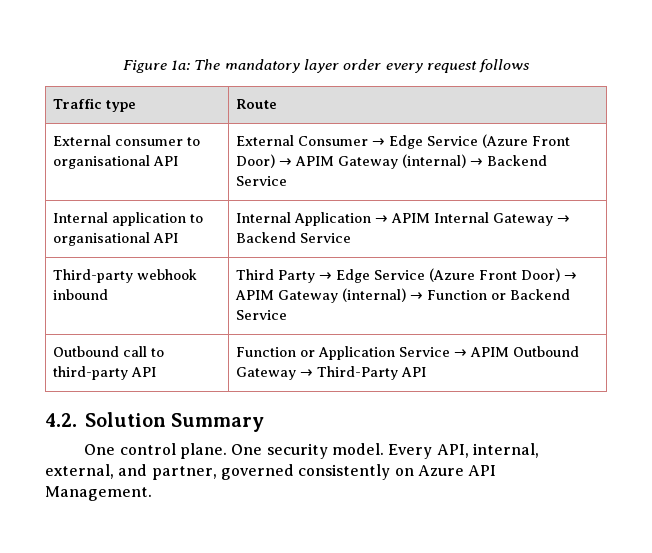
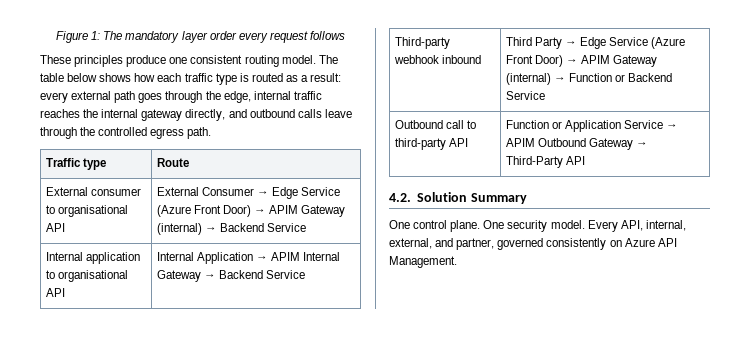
[171,60,191,70] 1a: -> [91,31,101,40] 1:
(531, 66) none -> [40,55,338,67] [40,73,342,85] [40,91,322,103] [40,109,352,121] [40,127,212,139] // These principles produce one consistent routing model. The table below shows how each traffic type is routed as a result: every external path goes through the edge, internal traffic reaches the internal gateway directly, and outbound calls leave through the controlled egress path.

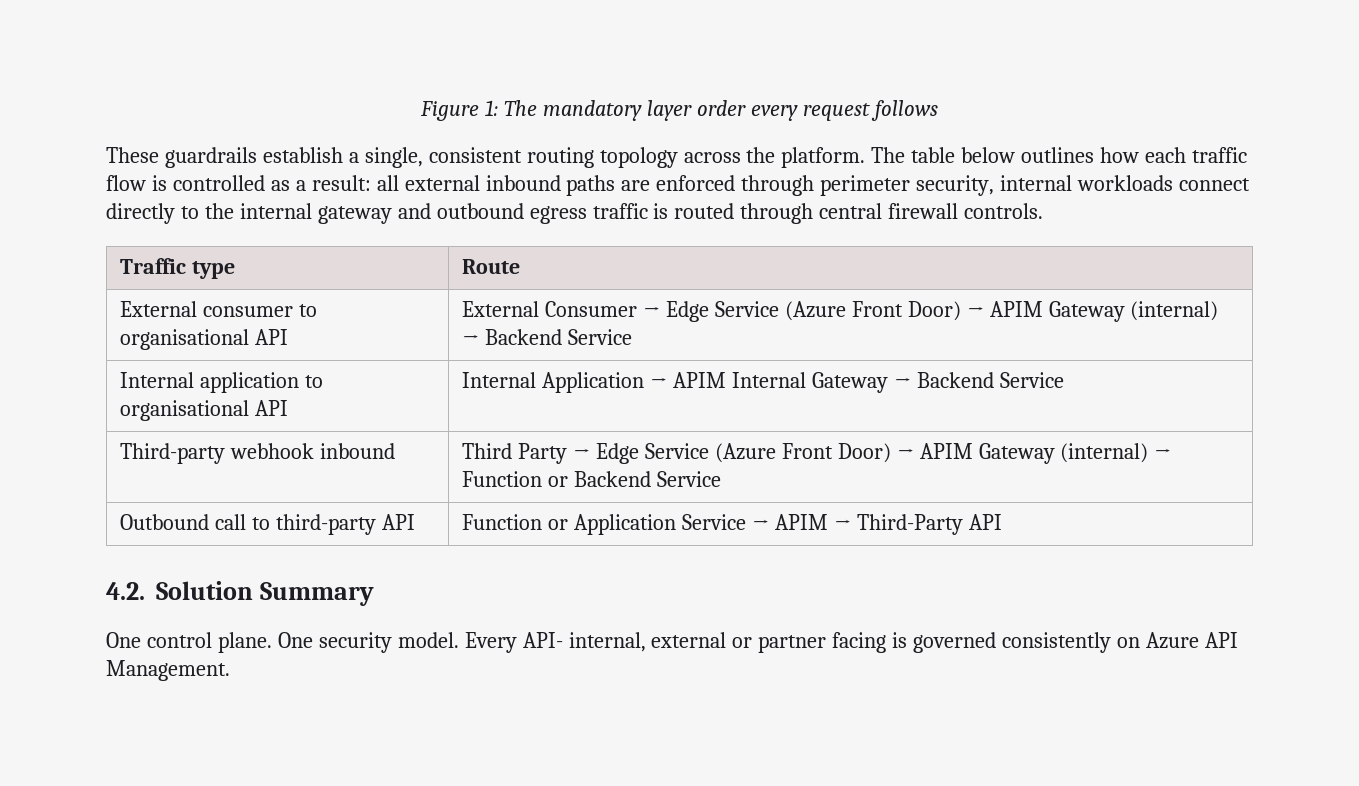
[74,55,316,67] principles produce one consistent routing model. -> [164,147,866,168] guardrails establish a single, consistent routing topology across the platform.
[99,73,132,82] shows -> [1021,147,1095,163] outlines
[215,73,342,85] [40,91,322,103] [40,109,80,118] type is routed as a result: every external path goes through the edge, internal traffic reaches -> [106,175,1250,196] [106,203,199,224] flow is controlled as a result: all external inbound paths are enforced through perimeter security, internal workloads connect directly to
[185,109,226,121] directly, -> (392, 215) none
[297,109,352,118] [40,127,212,139] calls leave through the controlled egress path. -> [529,203,1044,224] egress traffic is routed through central firewall controls.
[537,138,633,150] Outbound Gateway -> (828, 522) none
[620,220,686,231] [389,238,495,250] API, internal, external, and partner, -> [522,632,908,653] API- internal, external or partner facing is

